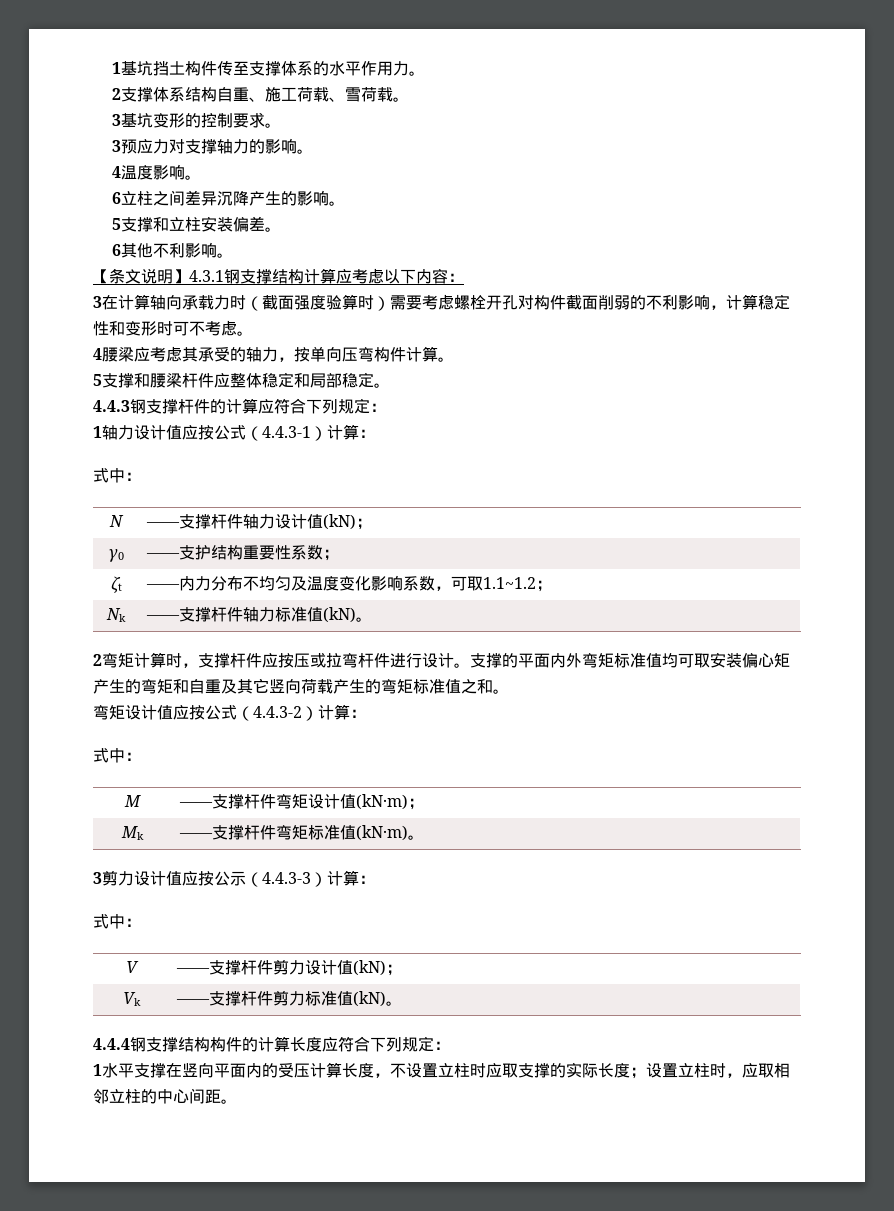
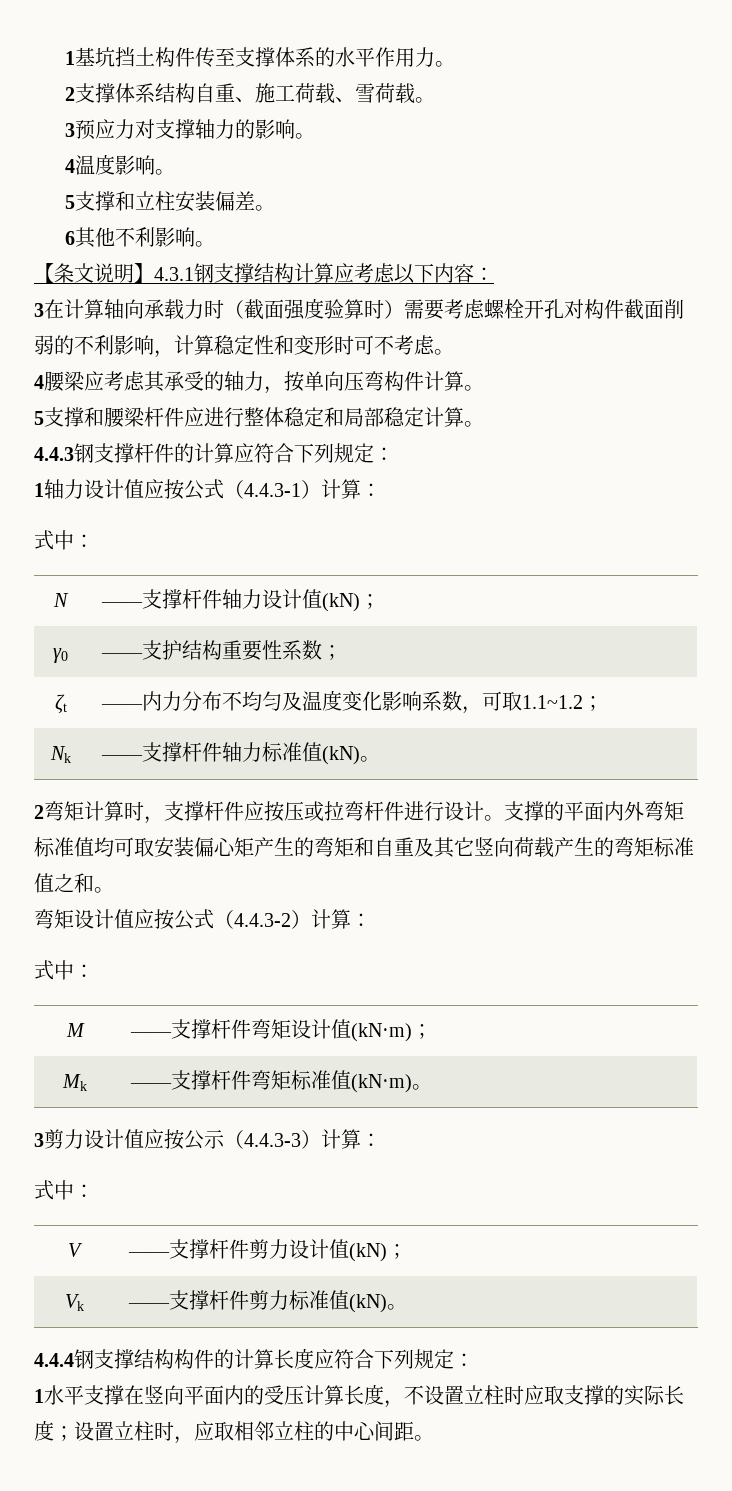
[112,112,282,128] // 3基坑变形的控制要求。 -> (436, 100) none
[112,190,346,206] // 6立柱之间差异沉降产生的影响。 -> (176, 172) none
(230, 380) none -> [204,407,244,427] 进行
(374, 380) none -> [424,407,464,427] 计算

